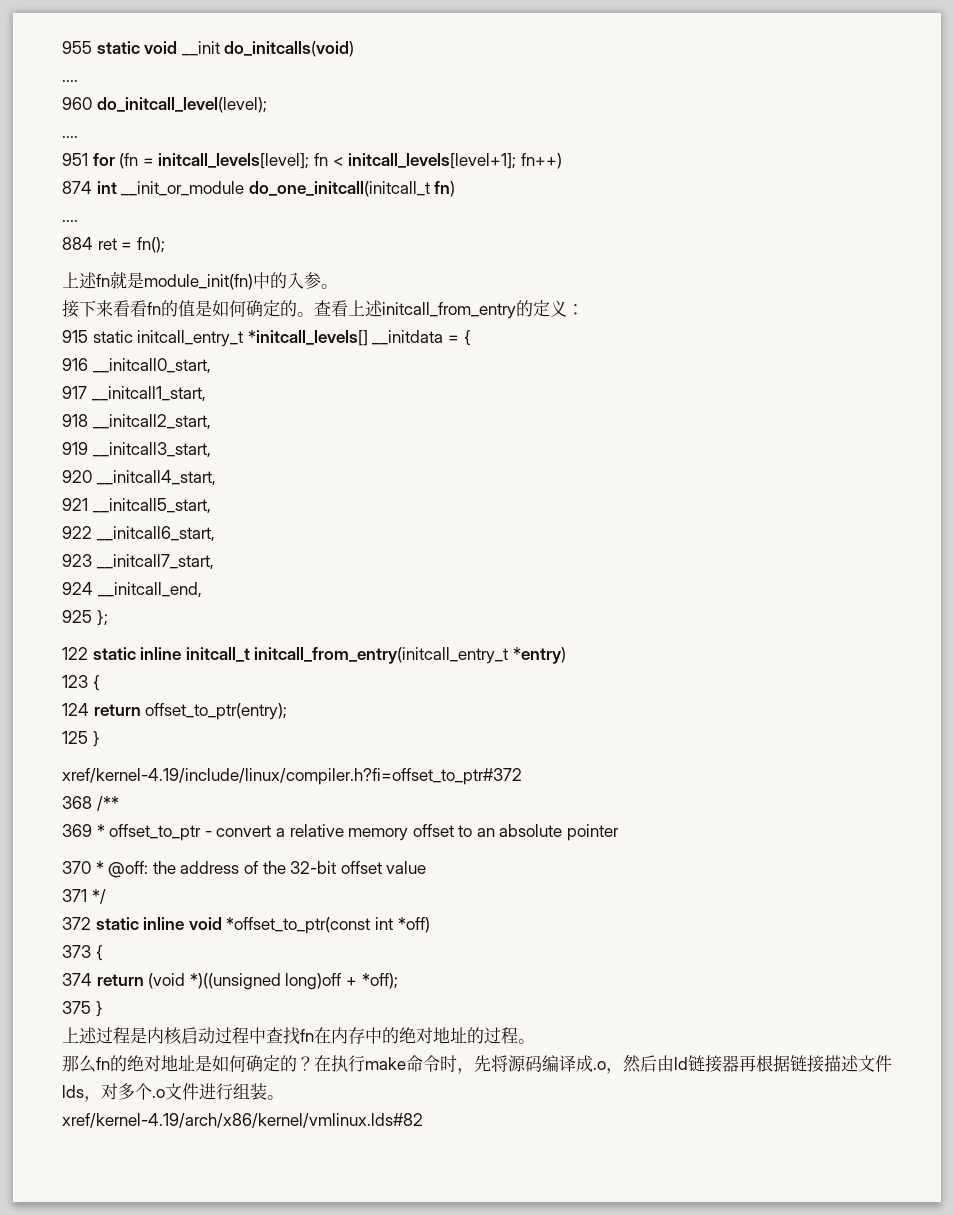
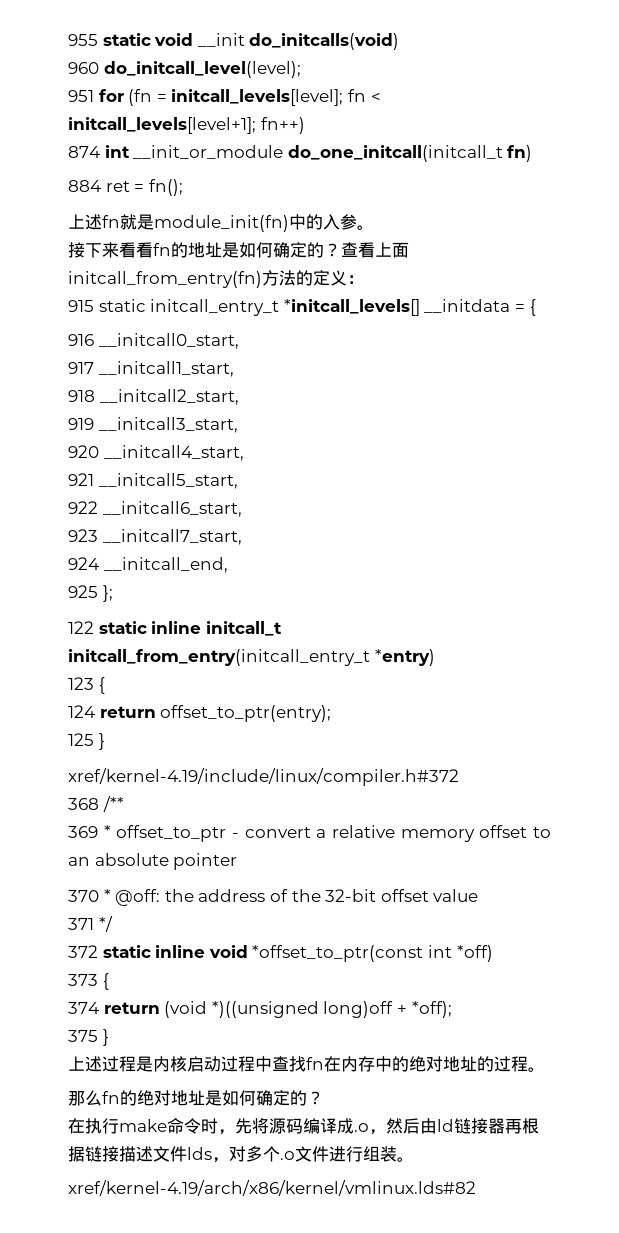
[62,79,78,82] // .... -> (400, 41) none
[62,135,78,138] // .... -> (301, 69) none
[62,219,78,222] // .... -> (533, 153) none
[178,300,516,319] 值是如何确定的。查看上述initcall_from_entry -> [188,242,409,258] [68,270,296,288] 地址是如何确定的？查看上面initcall_from_entry(fn)方法
[62,768,522,785] xref/kernel-4.19/include/linux/compiler.h?fi=offset_to_ptr#372 -> [68,768,459,786] xref/kernel-4.19/include/linux/compiler.h#372
(314, 1063) none -> (324, 1098) //

